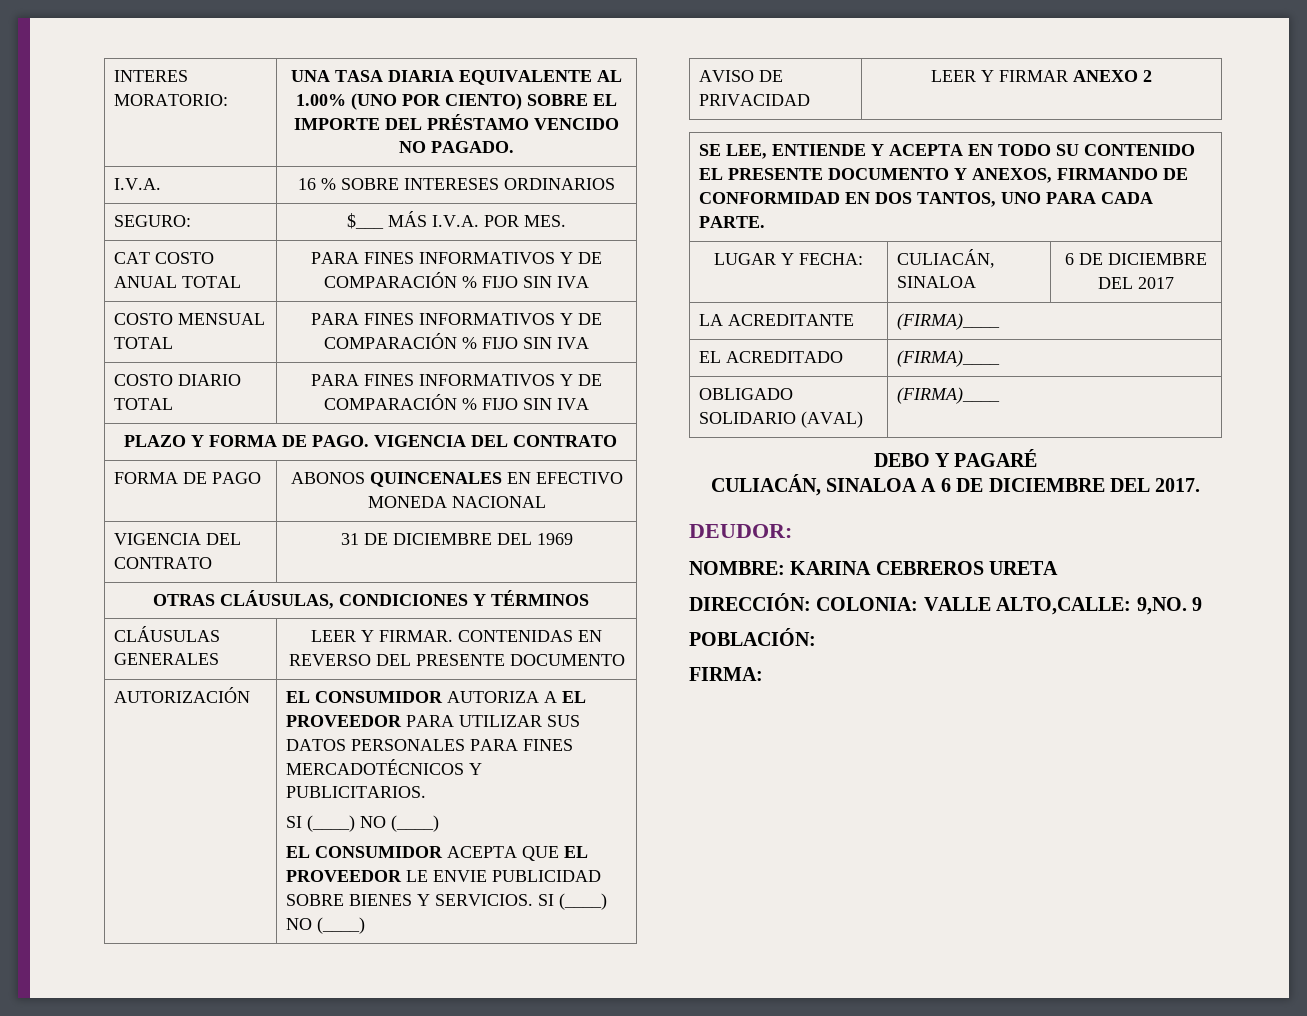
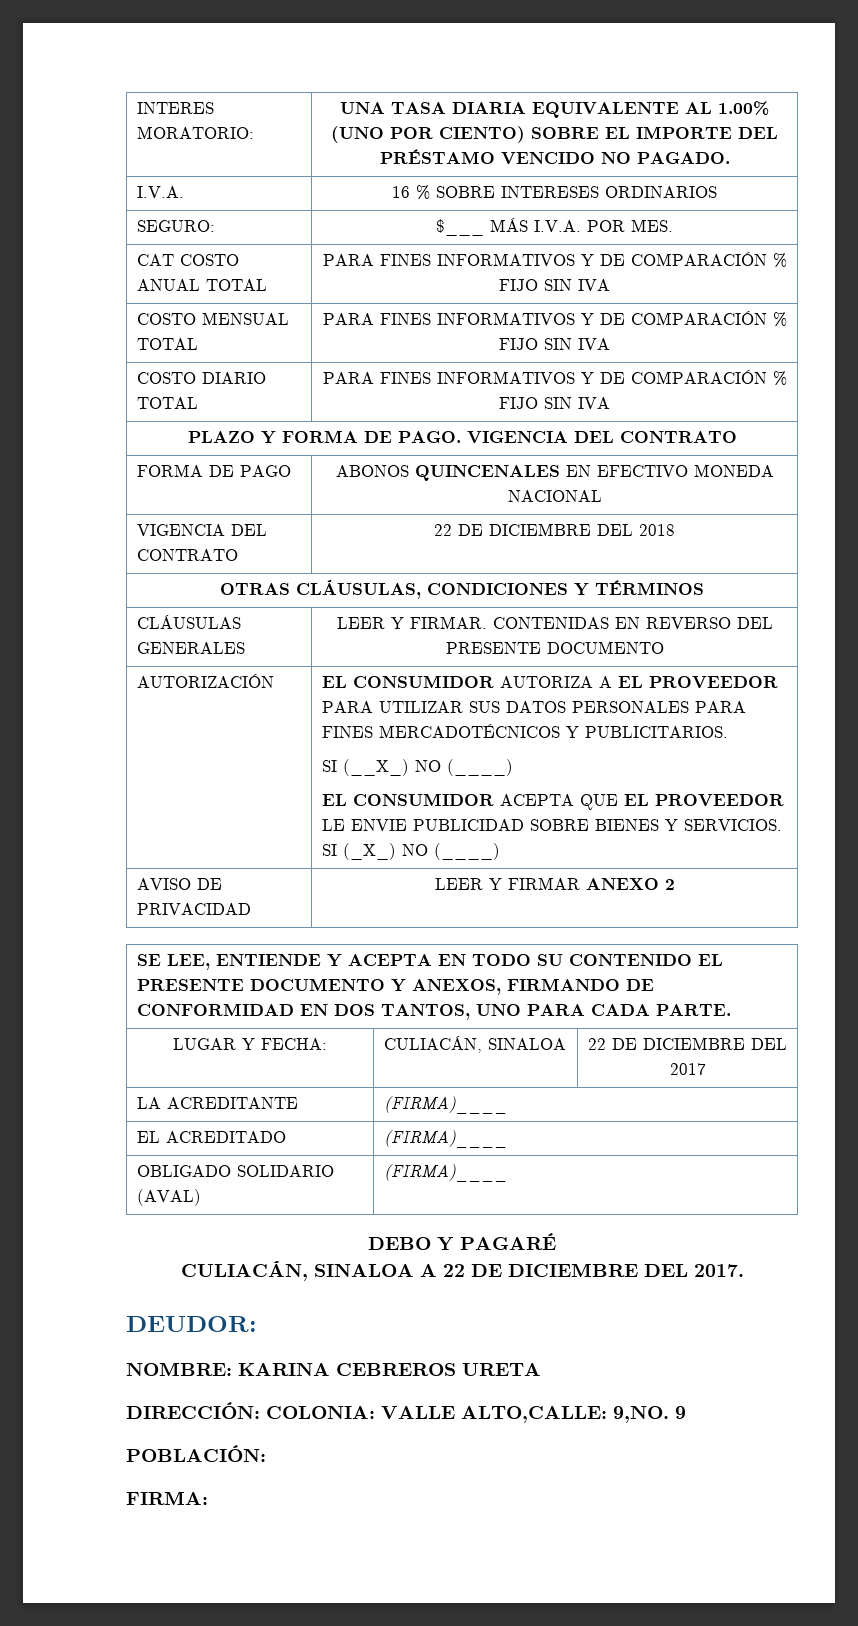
[340,533,573,545] 31 DE DICIEMBRE DEL 1969 -> [434,523,675,536] 22 DE DICIEMBRE DEL 2018
[307,815,356,832] (____) -> [342,759,409,776] (__X_)
[559,893,608,910] (____) -> [342,843,396,860] (_X_)
[1065,253,1074,265] 6 -> [588,1038,606,1050] 22
[940,478,951,492] 6 -> [442,1264,465,1277] 22

